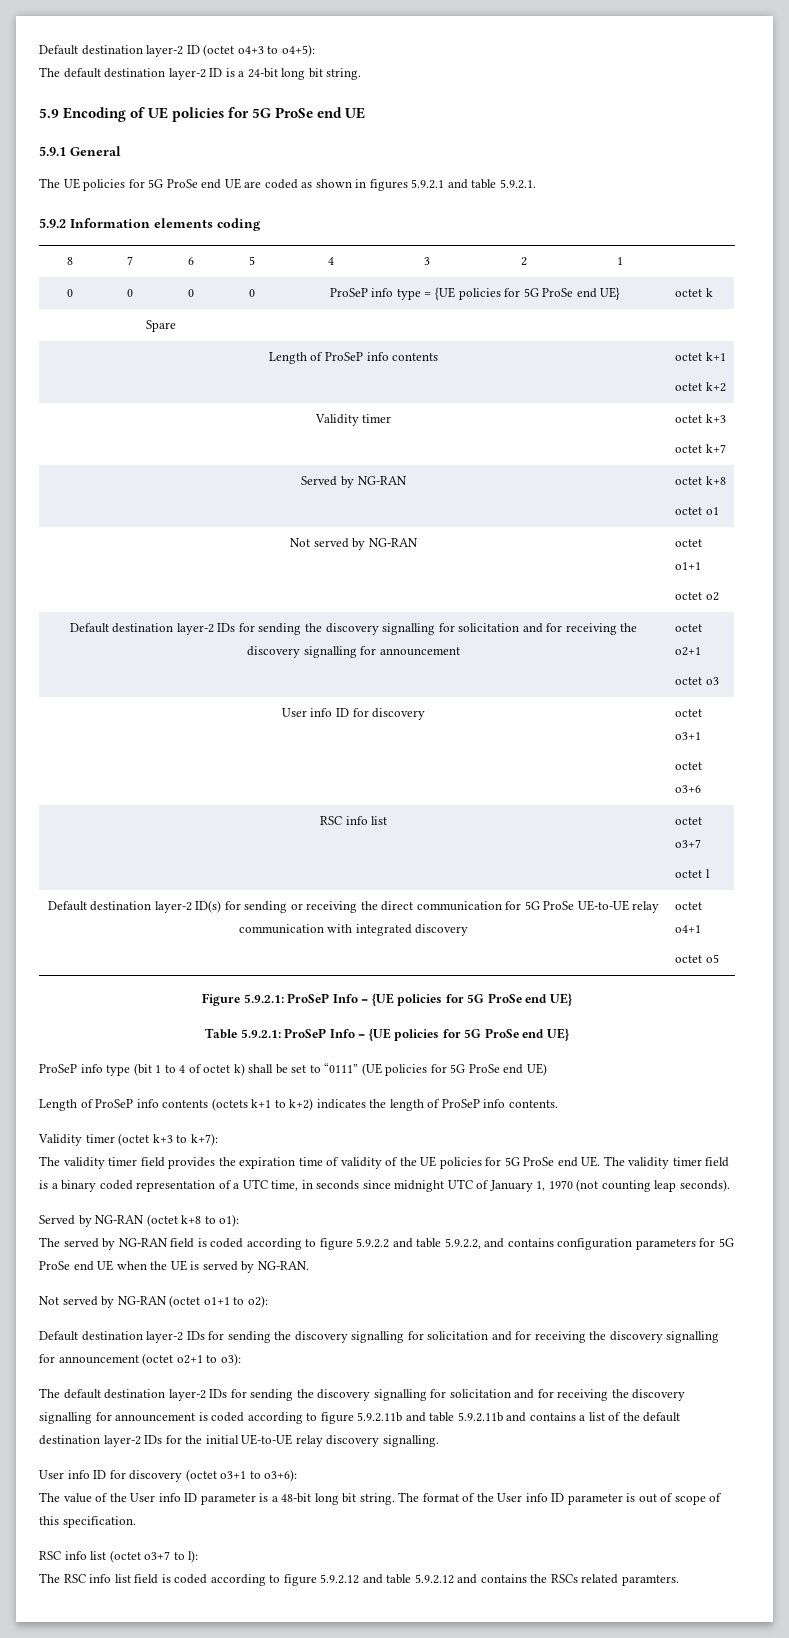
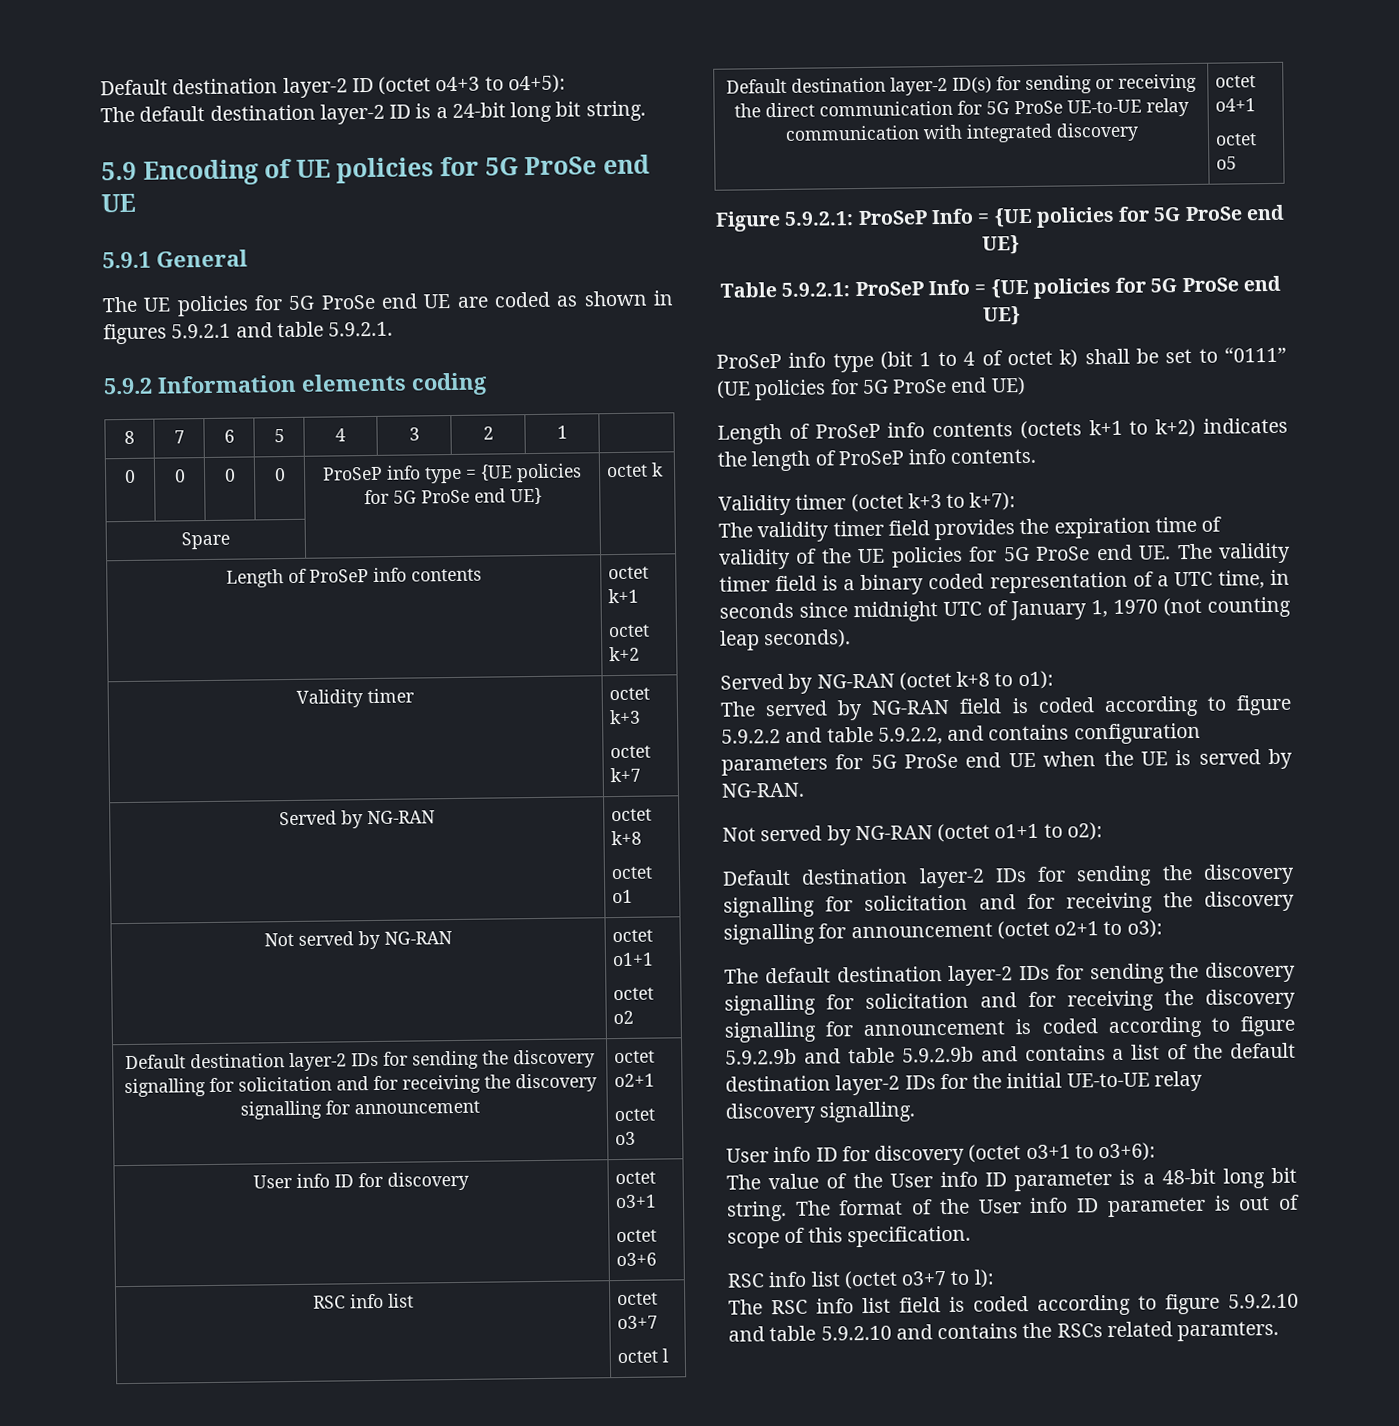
[357,1412,503,1422] 5.9.2.11b and table 5.9.2.11b -> [725,1046,974,1065] 5.9.2.9b and table 5.9.2.9b
[320,1574,454,1584] 5.9.2.12 and table 5.9.2.12 -> [1228,1293,1299,1309] [728,1325,892,1342] 5.9.2.10 and table 5.9.2.10

